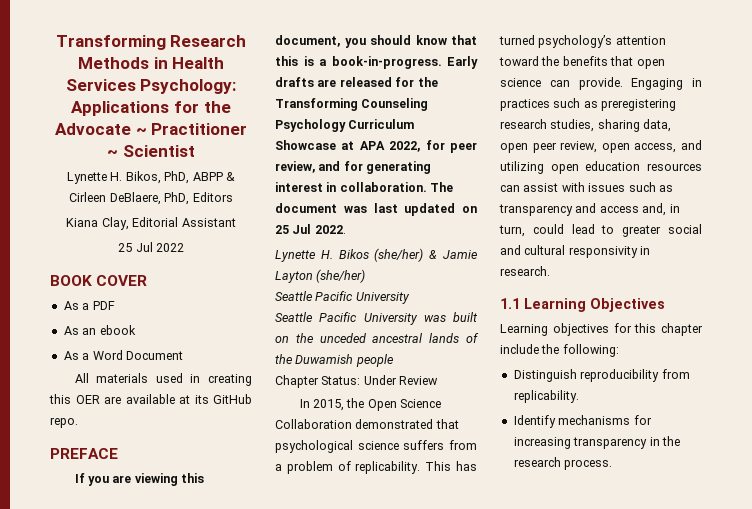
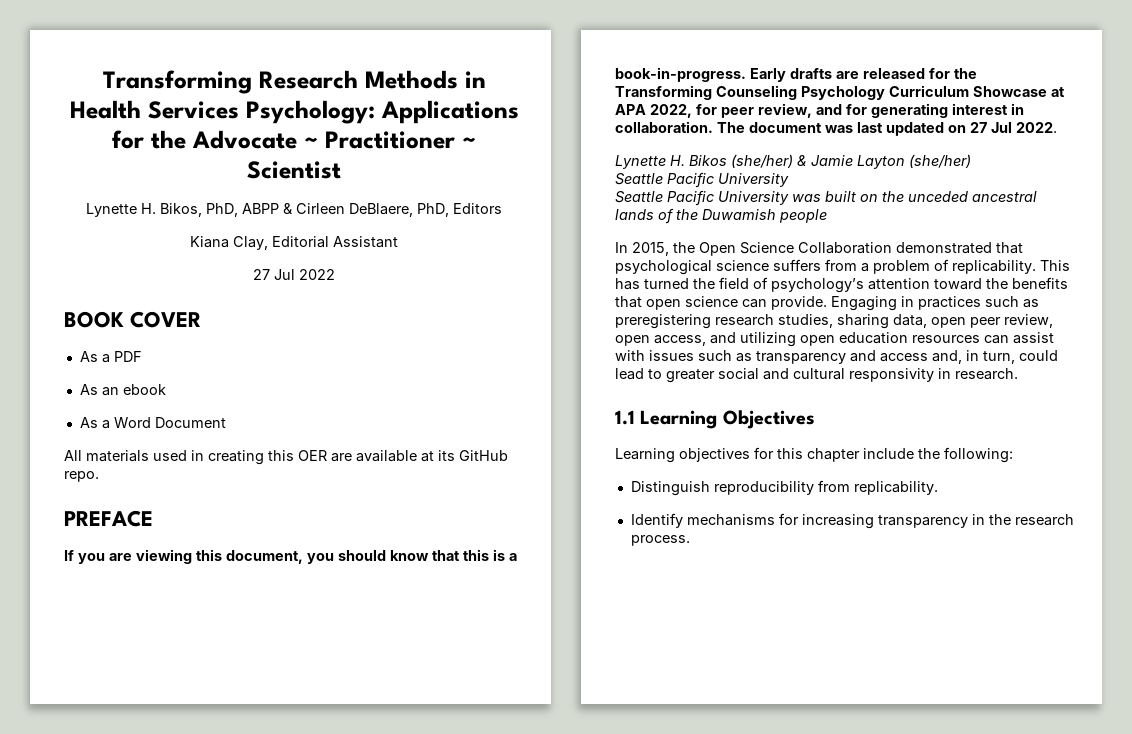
[118,243,133,252] 25 -> [253,269,270,280] 27
[275,225,289,234] 25 -> [970,122,987,133] 27
[275,375,439,388] // Chapter Status: Under Review -> (827, 216) none
(535, 40) none -> [693,277,768,289] the field of

